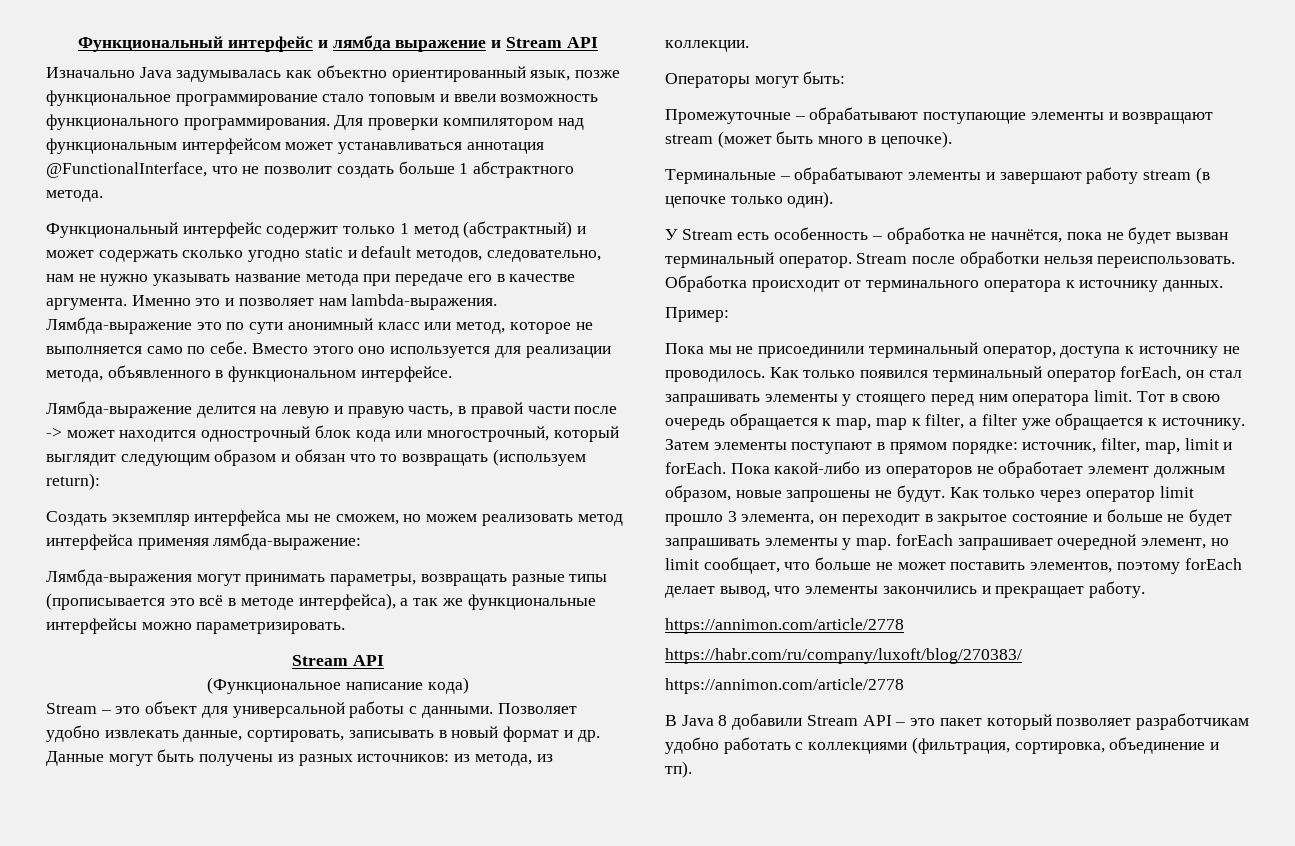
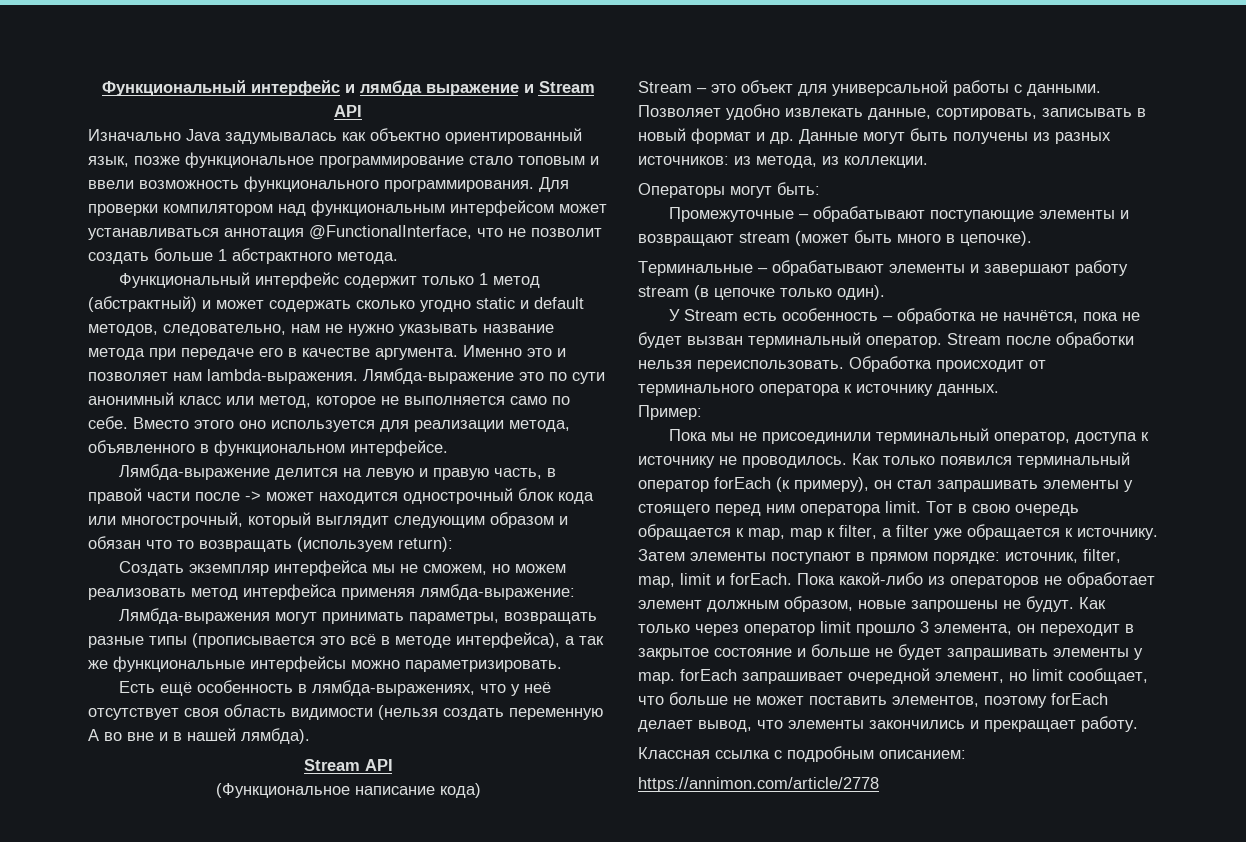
(346, 628) none -> [119,680,552,696] [88,704,603,720] [88,728,310,744] // Есть ещё особенность в лямбда-выражениях, что у неё отсутствует своя область видимости (нельзя создать переменную А во вне и в нашей лямбда).
[1120,366,1182,381] forEach, -> [714,477,869,492] forEach (к примеру),
[665,618,904,634] [665,648,1022,664] [665,678,904,694] [665,713,1249,730] [665,737,1220,754] [665,761,692,778] https://annimon.com/article/2778 // https://habr.com/ru/company/luxoft/blog/270383/ // https://annimon.com/article/2778 // В Java 8 добавили Stream API – это пакет который позволяет разработчикам удобно работать с коллекциями (фильтрация, сортировка, объединение и тп). -> [638,746,966,762] [638,777,879,792] Классная ссылка с подробным описанием: // https://annimon.com/article/2778

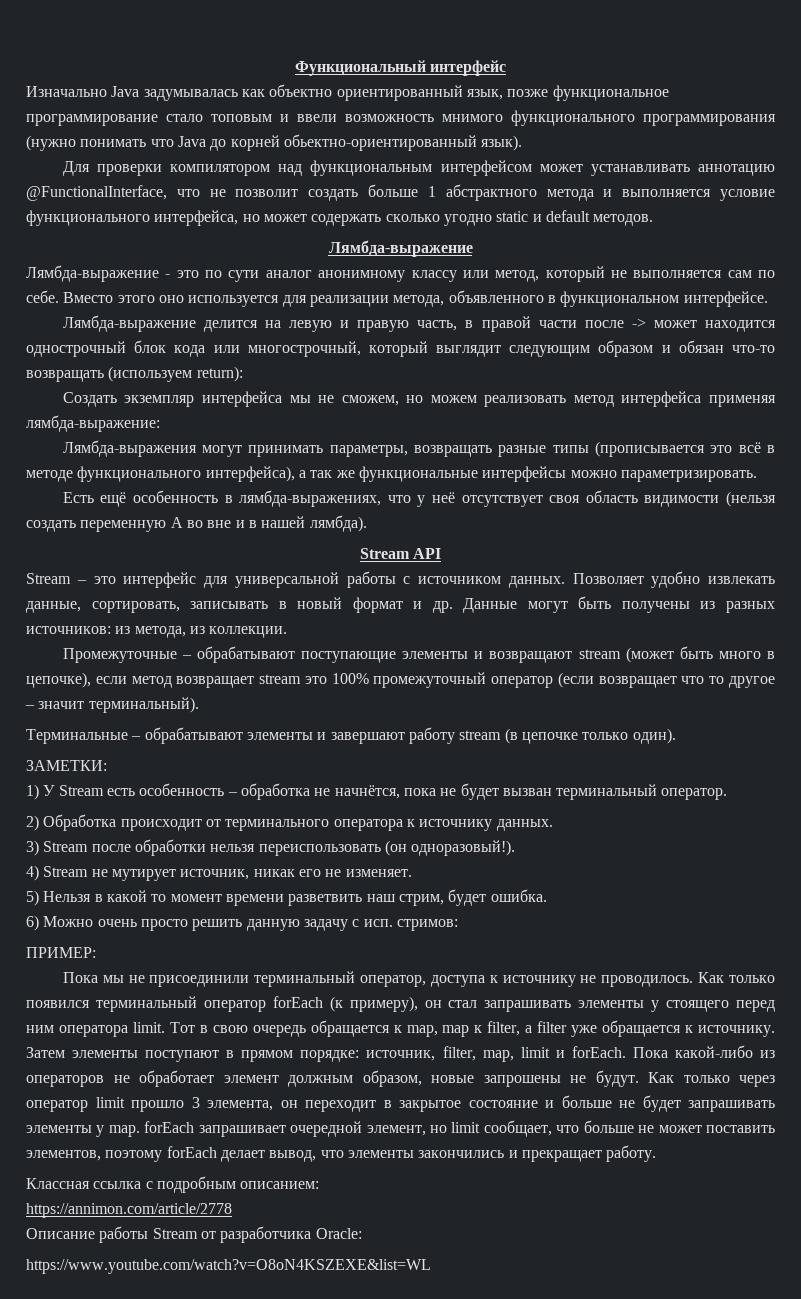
[101,80,595,96] [334,105,362,117] Функциональный интерфейс и лямбда выражение и Stream API -> [294,60,507,76] Функциональный интерфейс
[244,176,534,192] функционального программирования. -> [442,110,776,126] [26,134,523,151] мнимого функционального программирования (нужно понимать что Java до корней обьектно-ориентированный язык). //
[88,228,304,240] устанавливаться аннотация -> [590,164,775,176] устанавливать аннотацию
[337,252,398,264] [119,272,541,288] [88,296,211,312] метода. // Функциональный интерфейс содержит только 1 метод (абстрактный) и -> [546,189,776,201] [26,210,260,226] метода и выполняется условие функционального интерфейса, но
[88,324,554,336] [88,345,566,360] [88,368,514,384] методов, следовательно, нам не нужно указывать название метода при передаче его в качестве аргумента. Именно это и позволяет нам lambda-выражения. Лямбда-выражение -> [593,214,654,226] [328,240,473,257] [26,265,171,282] методов. // Лямбда-выражение // Лямбда-выражение -
[88,392,221,405] анонимный класс -> [265,270,457,282] аналог анонимному классу
[316,396,376,408] которое -> [545,266,605,282] который
[510,396,547,405] само -> [727,270,752,278] сам
[146,540,194,549] что то -> [731,345,775,353] что-то
(451, 642) none -> [77,466,202,482] функционального
[215,783,481,798] // (Функциональное написание кода) -> (442, 553) none
[741,80,793,93] объект -> [123,572,197,588] интерфейс
[1027,84,1101,96] данными. -> [418,576,565,588] источником данных.
[638,182,820,198] // Операторы могут быть: -> (288, 632) none
[960,231,1032,246] цепочке). -> [26,672,775,688] [25,697,199,713] цепочке), если метод возвращает stream это 100% промежуточный оператор (если возвращает что то другое – значит терминальный).
(885, 292) none -> [26,760,107,771] [26,784,39,800] ЗАМЕТКИ: // 1)
[947,332,1134,348] [638,360,844,372] Stream после обработки нельзя переиспользовать. -> [26,815,39,831] // 2)
[638,405,702,420] Пример: -> [26,839,516,856] [26,865,412,881] [26,889,547,906] [26,915,458,931] [26,947,96,958] 3) Stream после обработки нельзя переиспользовать (он одноразовый!). // 4) Stream не мутирует источник, никак его не изменяет. // 5) Нельзя в какой то момент времени разветвить наш стрим, будет ошибка. // 6) Можно очень просто решить данную задачу с исп. стримов: // ПРИМЕР:
(879, 784) none -> [26,1226,362,1243] [26,1259,431,1274] // Описание работы Stream от разработчика Oracle: // https://www.youtube.com/watch?v=O8oN4KSZEXE&list=WL

